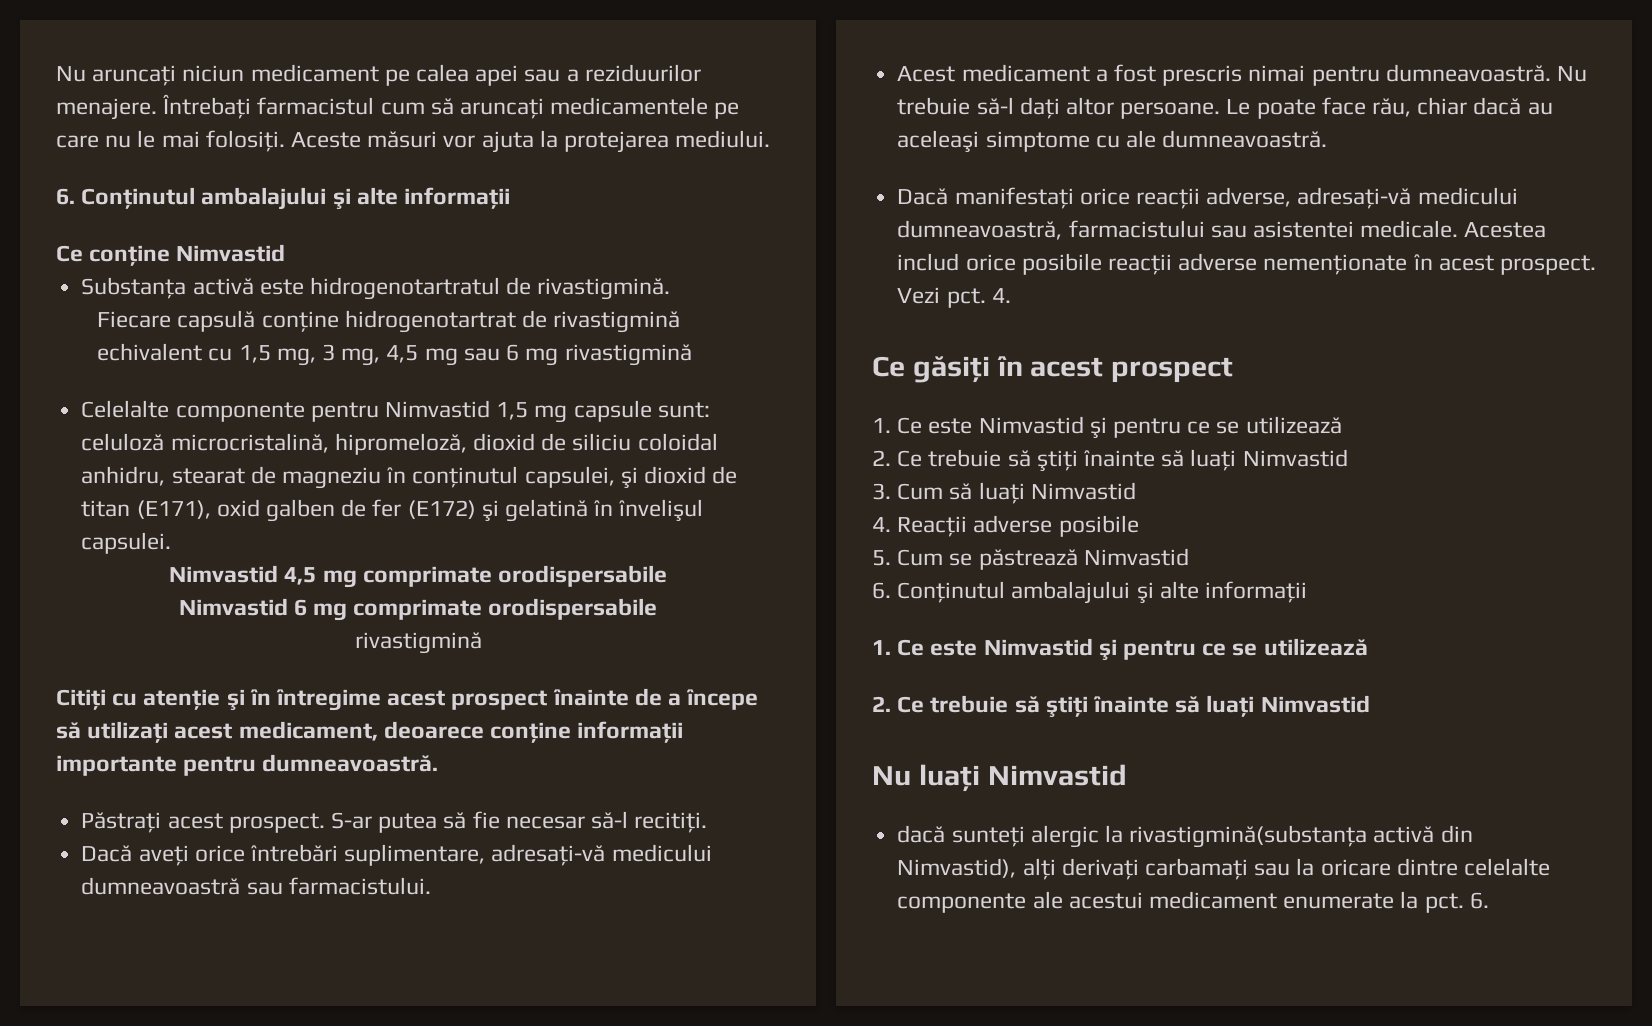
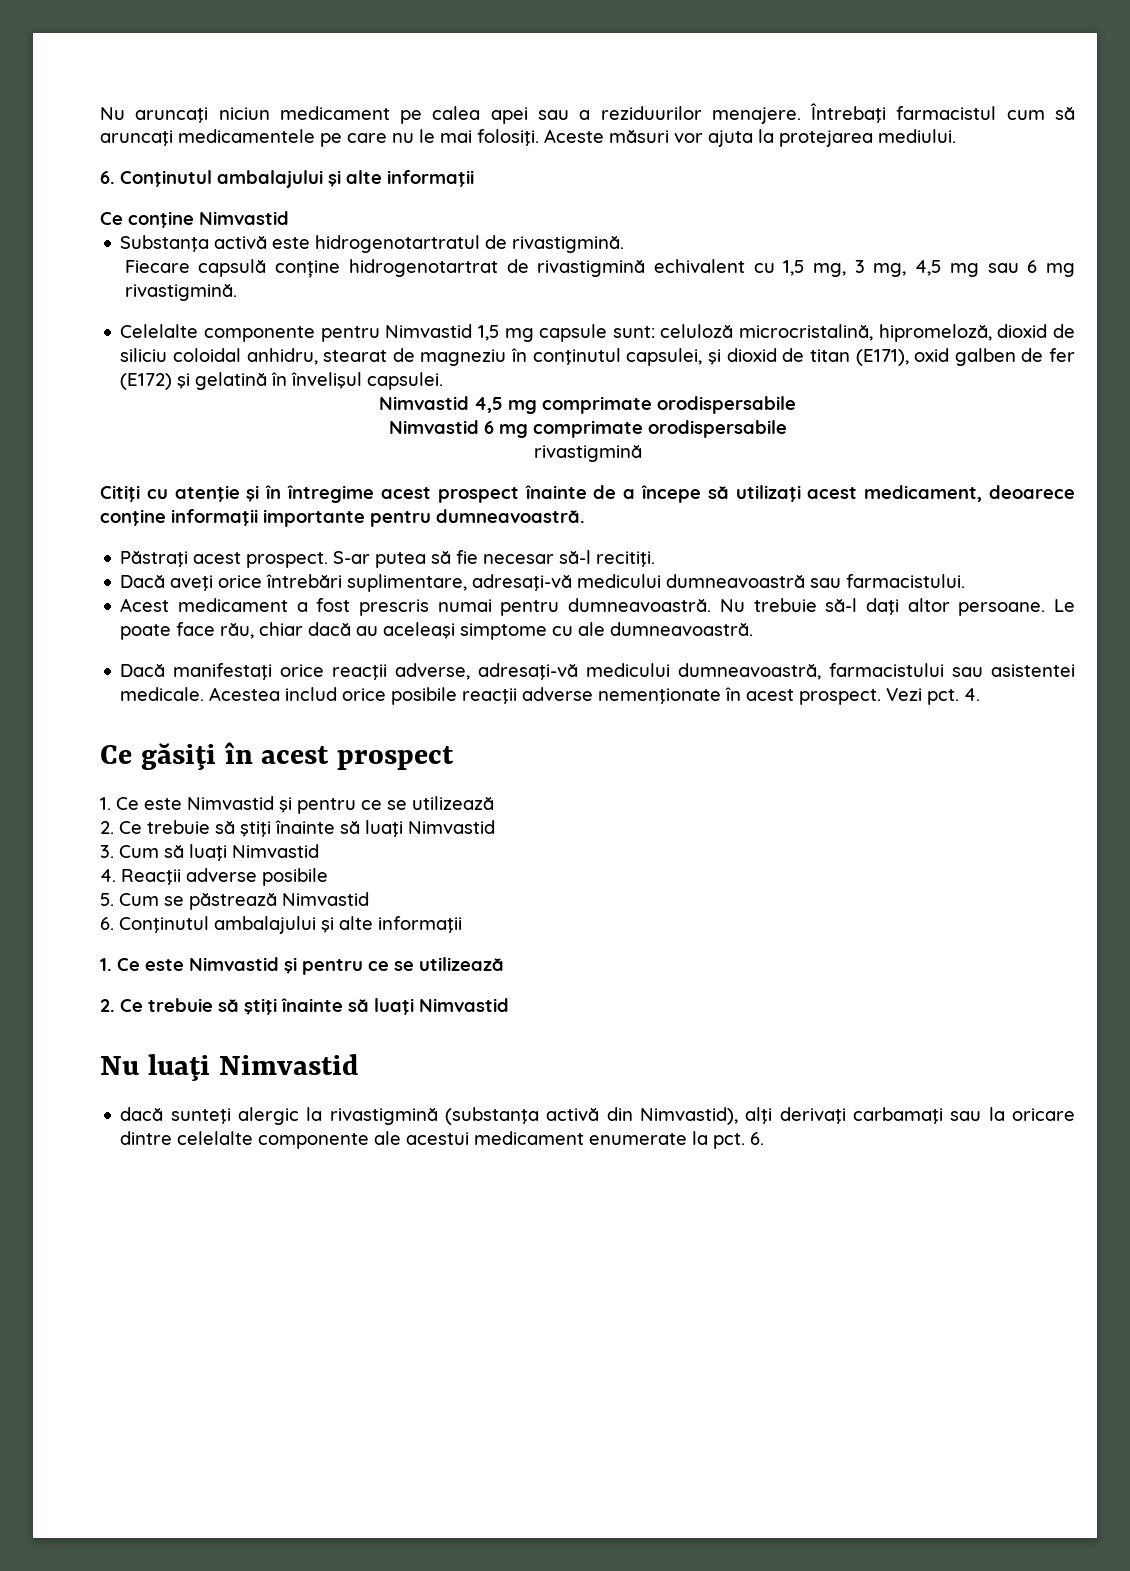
[564,344,692,366] rivastigmină -> [124,284,237,301] rivastigmină.
[1248,65,1306,82] nimai -> [437,599,492,612] numai
[1129,825,1368,848] rivastigmină(substanţa -> [329,1107,540,1125] rivastigmină (substanţa

